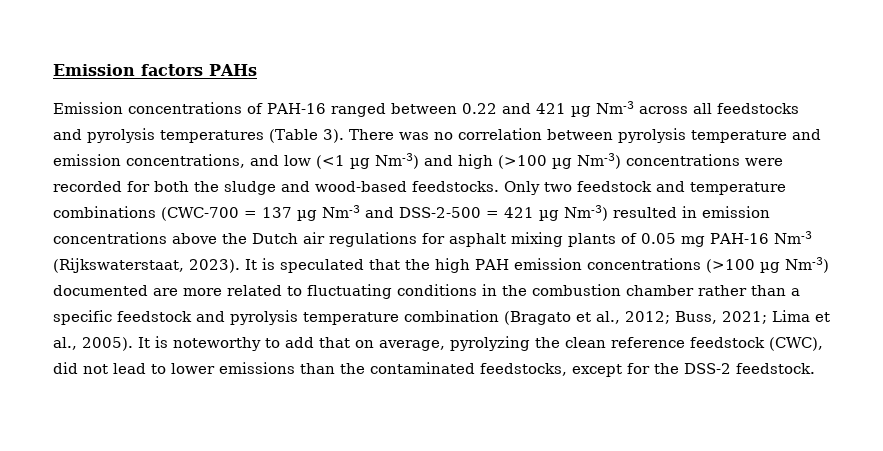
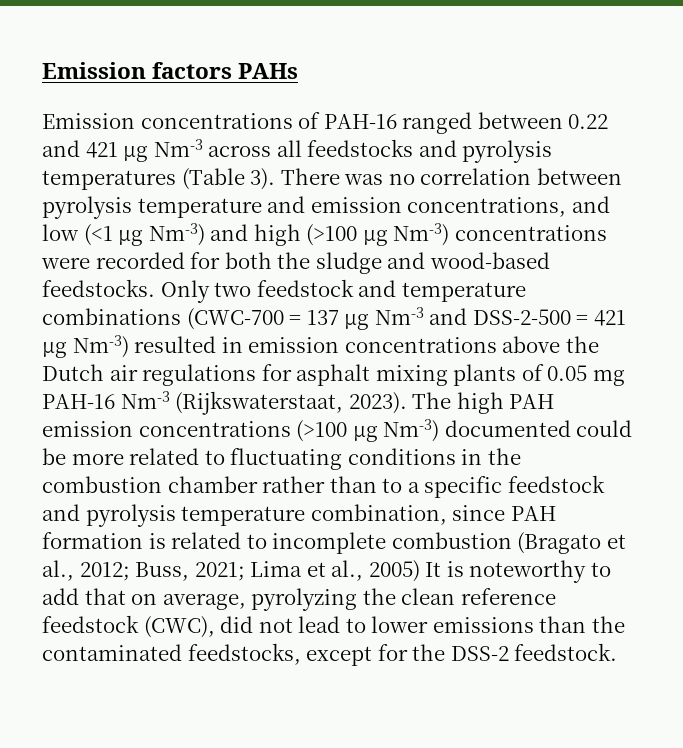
[245,258,430,273] It is speculated that the -> [412,392,452,409] The
[153,288,178,296] are -> [576,420,633,437] [42,448,66,465] could be
(786, 290) none -> [382,478,403,493] to
[404,310,499,322] combination -> [310,504,556,525] [42,532,512,554] combination, since PAH formation is related to incomplete combustion
[82,337,133,351] 2005). -> [368,560,420,582] 2005)

